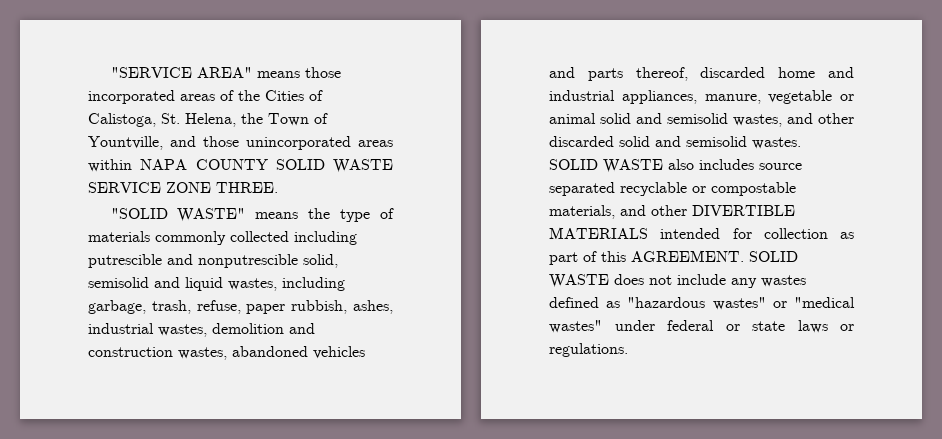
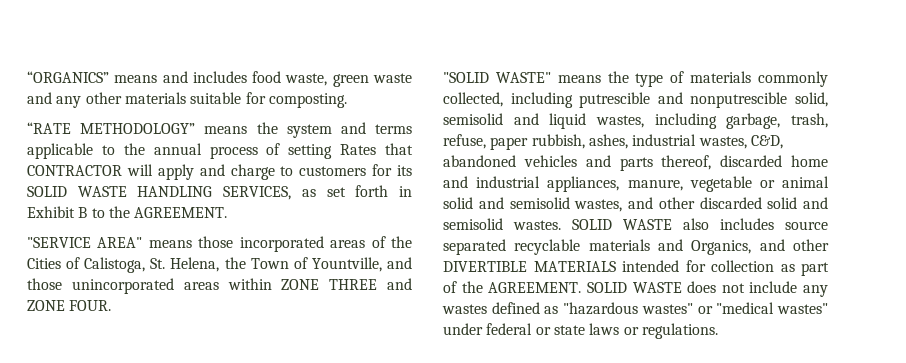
(110, 72) none -> [27,71,412,87] [27,92,347,108] [27,122,412,138] [27,143,413,159] [27,164,412,180] [27,185,413,200] [27,206,228,218] “ORGANICS” means and includes food waste, green waste and any other materials suitable for composting. // “RATE METHODOLOGY” means the system and terms applicable to the annual process of setting Rates that CONTRACTOR will apply and charge to customers for its SOLID WASTE HANDLING SERVICES, as set forth in Exhibit B to the AGREEMENT. //
[140,159,393,173] [88,182,278,193] NAPA COUNTY SOLID WASTE SERVICE ZONE THREE. -> [281,278,412,290] [27,300,112,311] ZONE THREE and ZONE FOUR.
[230,231,289,242] collected -> [443,92,503,107] collected,
[212,323,315,334] [88,347,227,360] demolition and construction wastes, -> [750,135,783,149] C&D,
[692,182,796,196] [549,205,615,219] or compostable materials, -> [588,239,752,255] materials and Organics,
[601,251,626,262] this -> [461,281,483,293] the

